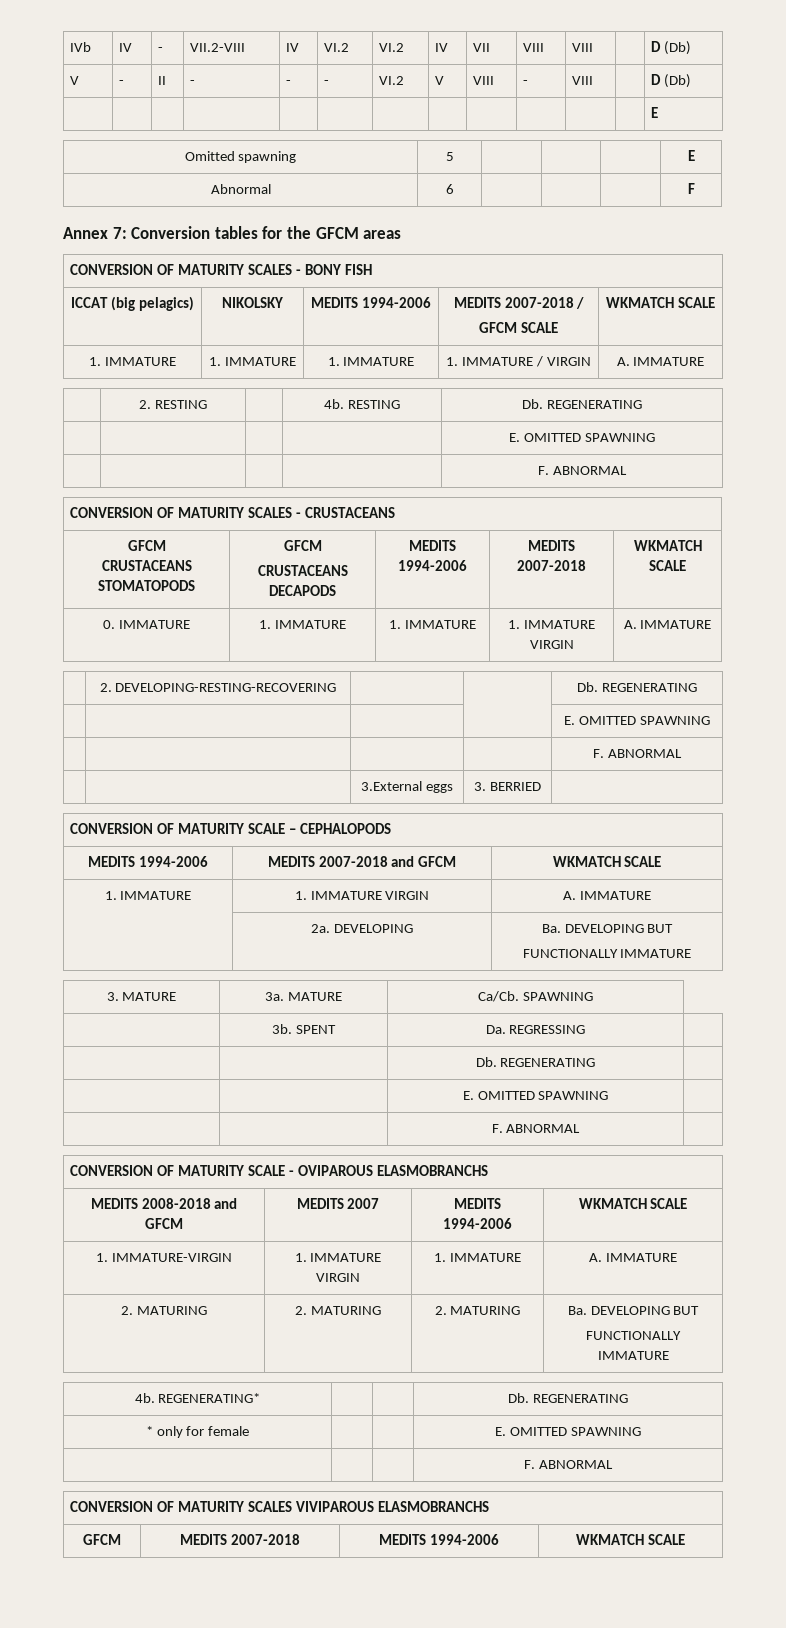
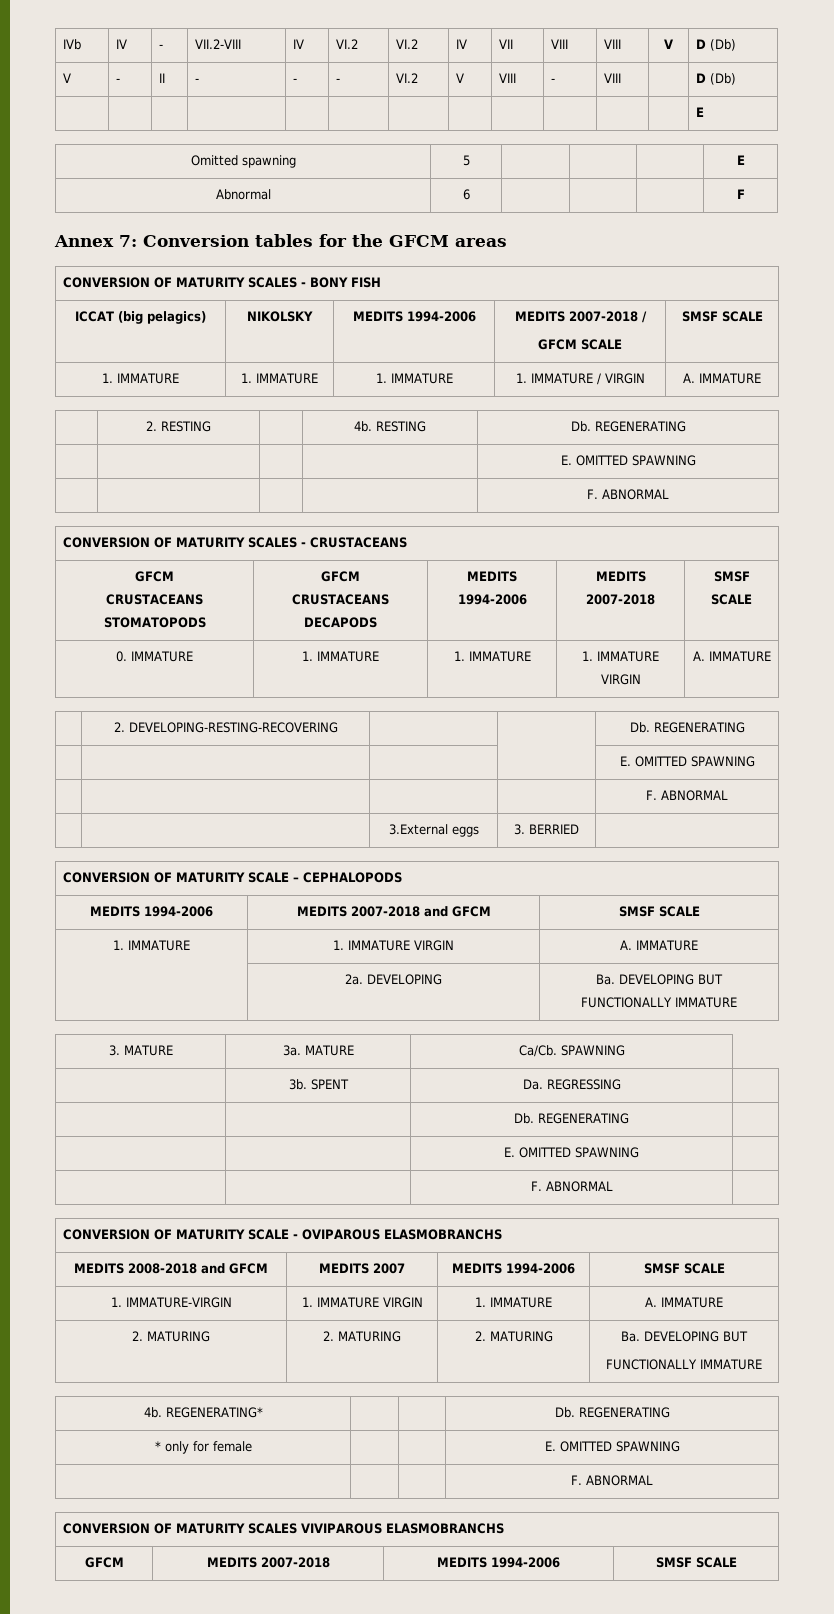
(594, 47) none -> [664,39,673,49] V
[606,297,675,308] WKMATCH -> [681,311,718,322] SMSF
[633,540,702,551] WKMATCH -> [713,571,750,582] SMSF
[552,856,621,867] WKMATCH -> [618,906,655,917] SMSF
[578,1198,647,1209] WKMATCH -> [643,1263,680,1274] SMSF
[576,1534,645,1545] WKMATCH -> [655,1557,692,1568] SMSF

